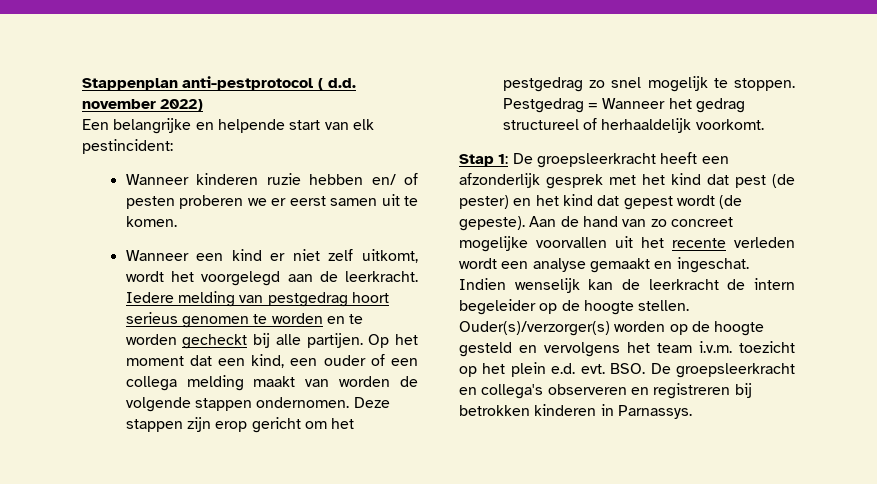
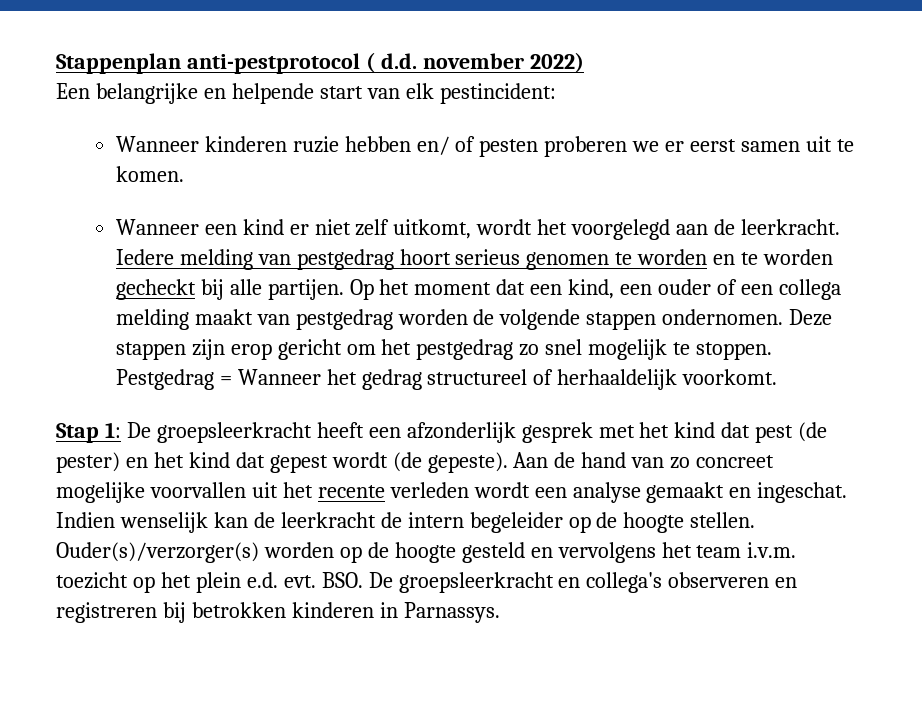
(330, 383) none -> [295,309,393,330] pestgedrag

